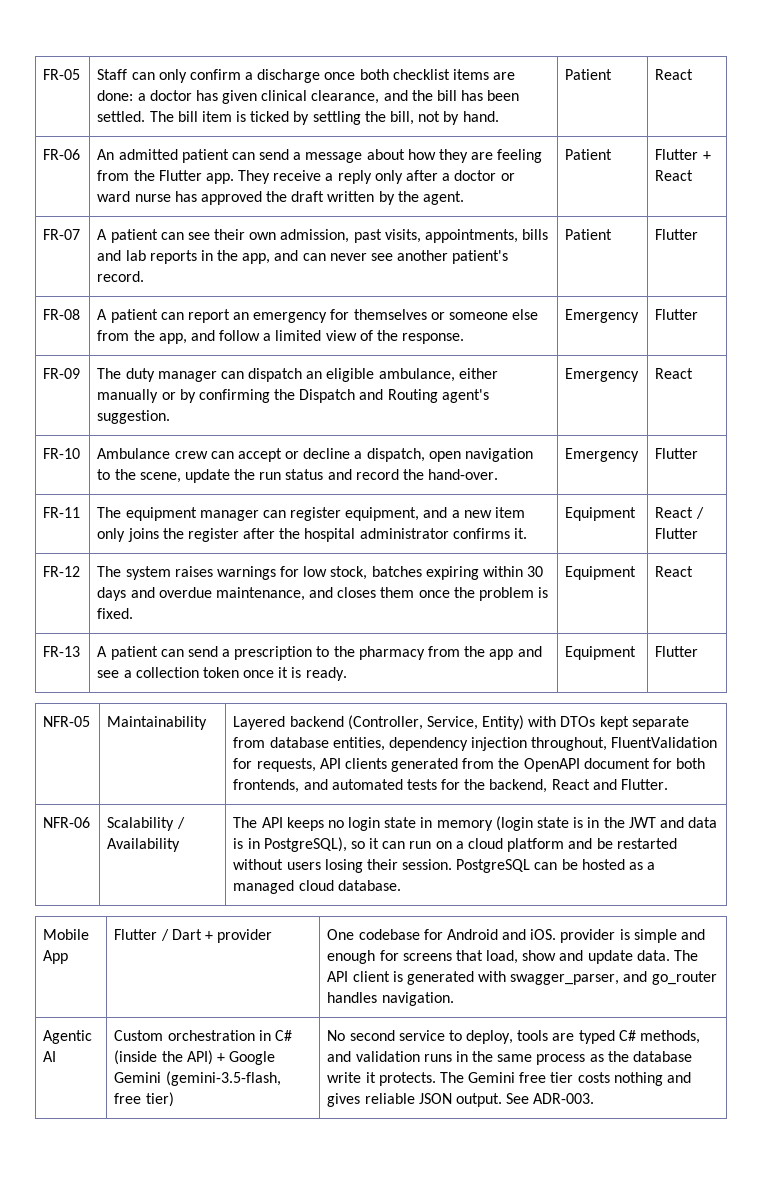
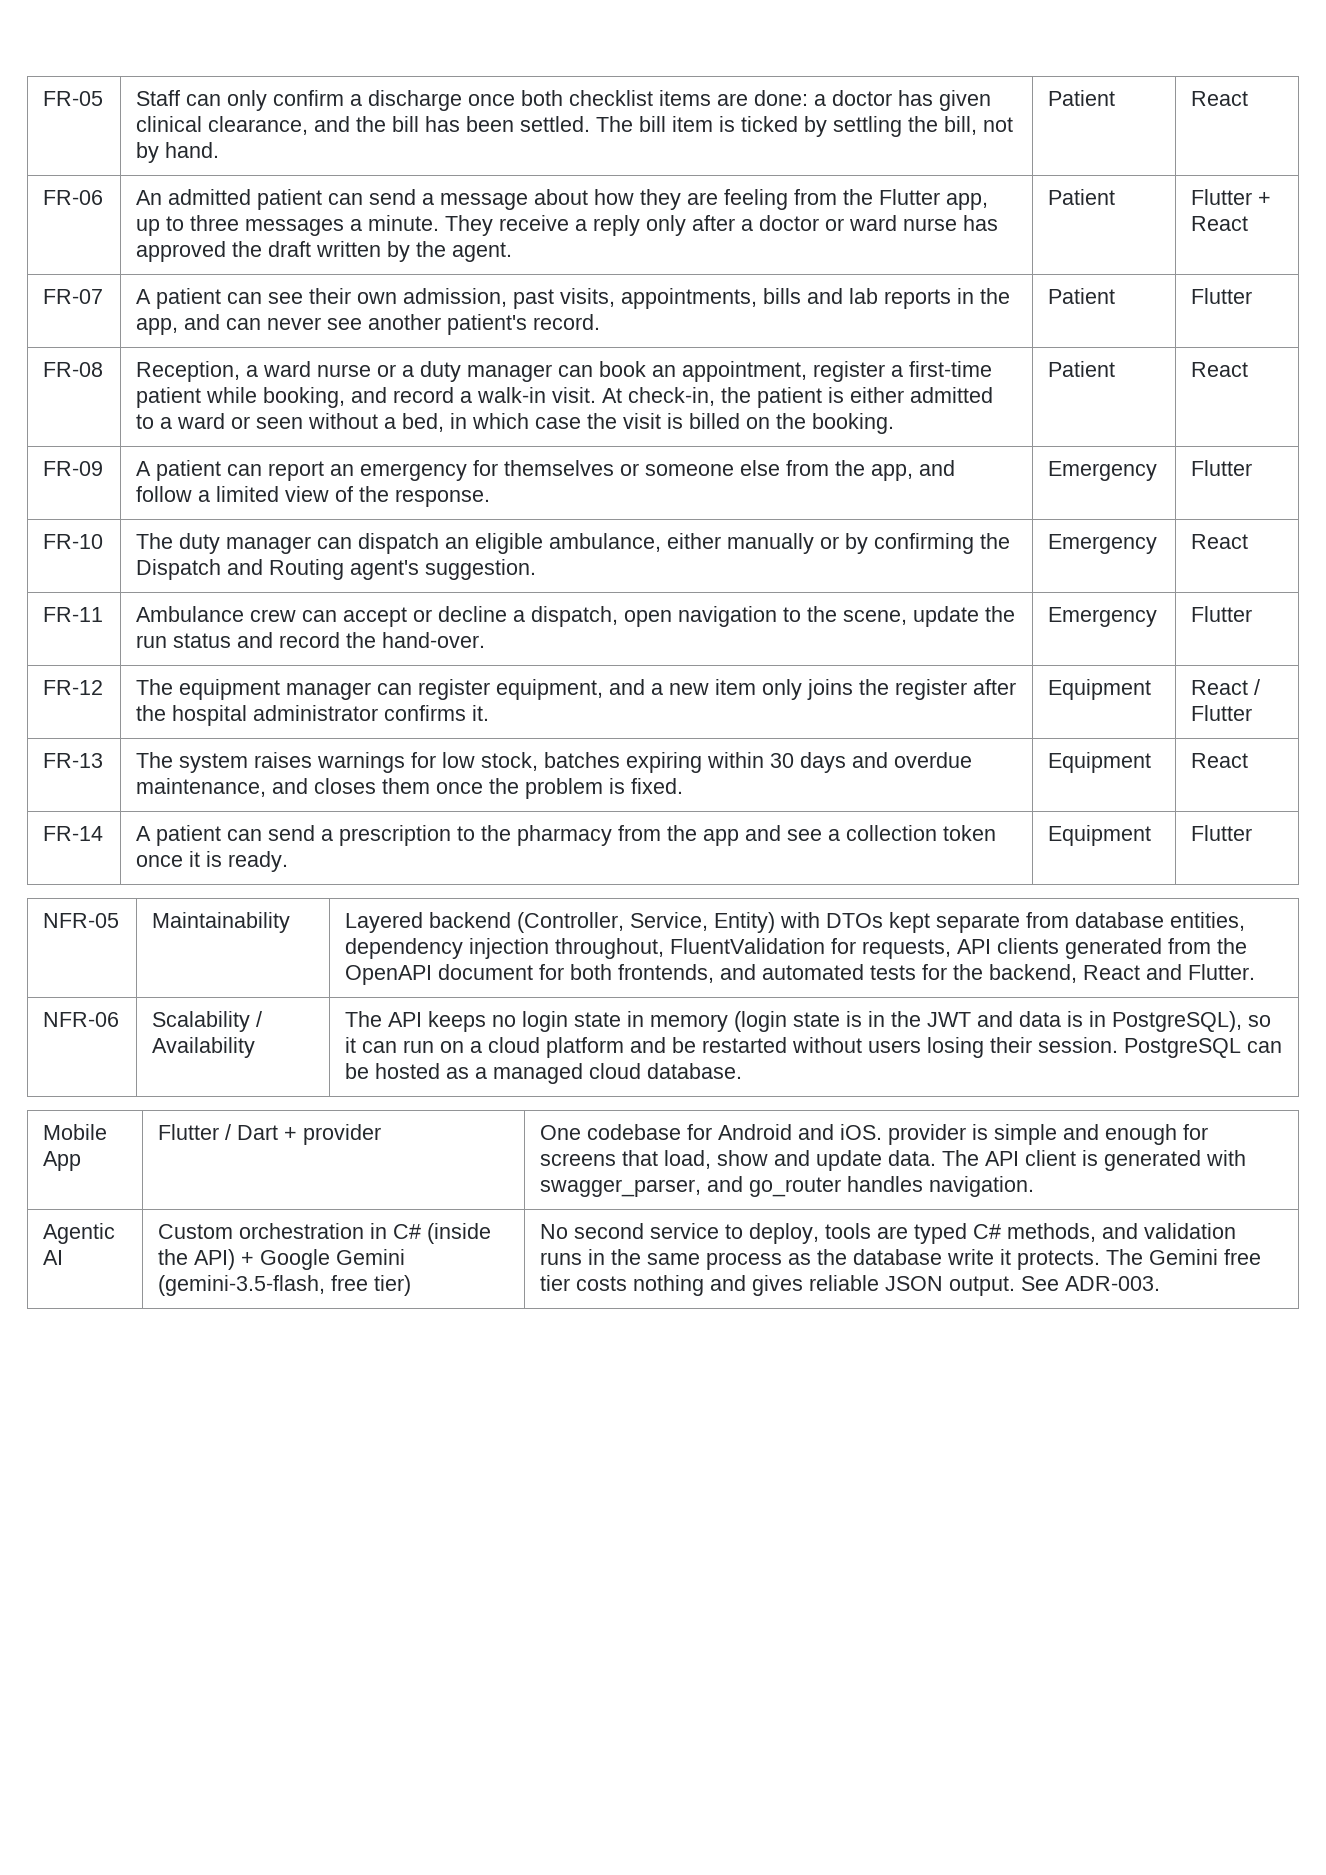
[205,173,234,184] app. -> [946,193,989,210] [136,215,440,236] app, up to three messages a minute.
(81, 314) none -> [136,361,993,382] [136,387,994,408] [136,413,895,434] [1048,361,1116,377] [1191,362,1249,377] [43,461,104,476] | Reception, a ward nurse or a duty manager can book an appointment, register a first-time patient while booking, and record a walk-in visit. At check-in, the patient is either admitted to a ward or seen without a bed, in which case the visit is billed on the booking. | Patient | React // FR-09
[43,368,81,379] FR-09 -> [43,534,104,549] FR-10
[43,448,81,459] FR-10 -> [43,607,104,622] FR-11
[43,507,81,518] FR-11 -> [43,680,104,695] FR-12
[43,566,81,577] FR-12 -> [43,753,104,768] FR-13
[43,646,81,657] FR-13 -> [43,826,104,841] FR-14

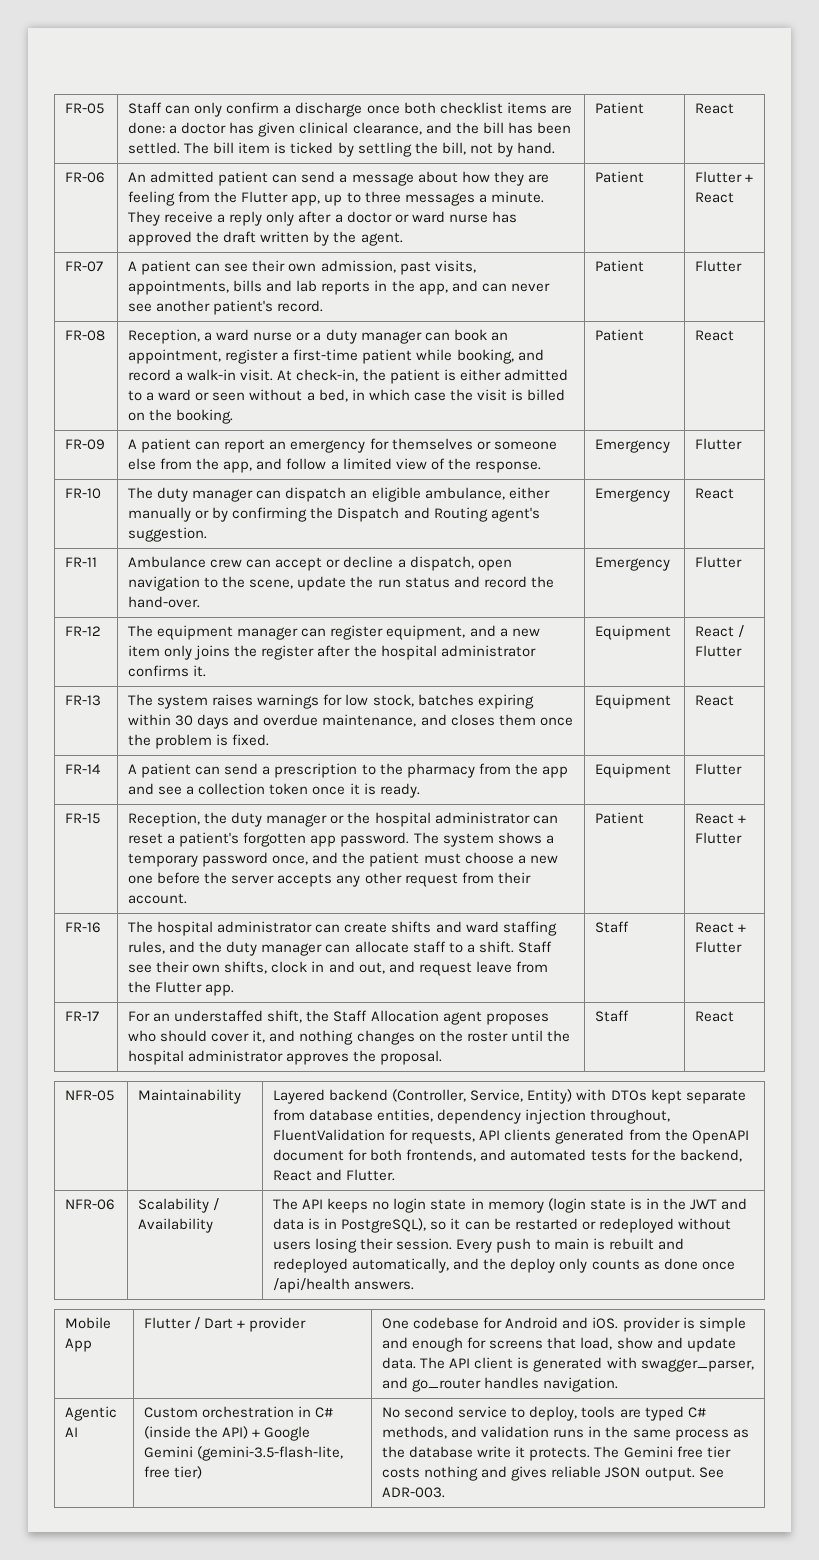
(1253, 833) none -> [65,813,101,824] [128,812,558,827] [128,832,554,847] [128,852,558,867] [128,872,531,887] [128,893,188,904] [595,812,645,824] [695,813,747,824] [695,832,743,844] [65,922,102,933] [128,921,557,936] [128,941,552,956] [128,961,548,976] [128,981,235,996] [595,921,630,933] [695,922,747,933] [695,941,743,953] [65,1011,100,1021] [128,1010,549,1025] [128,1030,570,1045] [128,1050,443,1065] [595,1010,630,1022] [695,1011,735,1022] // FR-15 | Reception, the duty manager or the hospital administrator can reset a patient's forgotten app password. The system shows a temporary password once, and the patient must choose a new one before the server accepts any other request from their account. | Patient | React + Flutter // FR-16 | The hospital administrator can create shifts and ward staffing rules, and the duty manager can allocate staff to a shift. Staff see their own shifts, clock in and out, and request leave from the Flutter app. | Staff | React + Flutter // FR-17 | For an understaffed shift, the Staff Allocation agent proposes who should cover it, and nothing changes on the roster until the hospital administrator approves the proposal. | Staff | React
[403,1037,788,1058] run on a cloud platform and be restarted -> [493,1218,674,1233] be restarted or redeployed
[1124,1038,1283,1058] [345,1063,743,1084] PostgreSQL can be hosted as a managed cloud database. -> [456,1238,684,1253] [273,1258,735,1273] [273,1278,415,1293] Every push to main is rebuilt and redeployed automatically, and the deploy only counts as done once /api/health answers.
[158,1275,326,1296] (gemini-3.5-flash, -> [197,1446,344,1461] (gemini-3.5-flash-lite,

